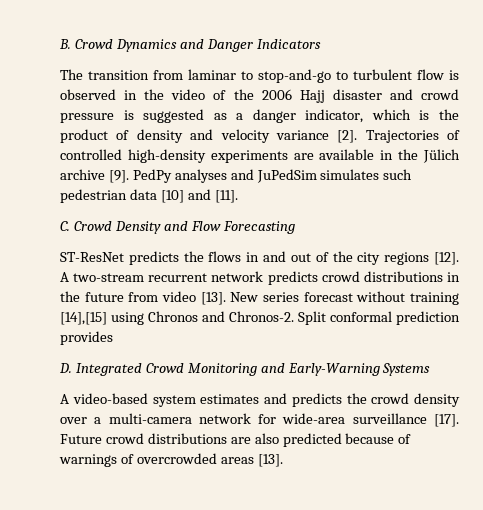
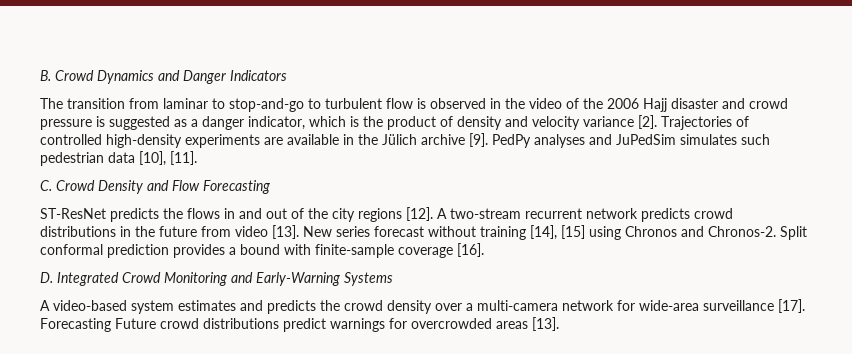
[160,189,211,203] [10] and -> [139,151,166,166] [10],
[60,312,107,325] [14],[15] -> [530,225,585,240] [14], [15]
(113, 338) none -> [229,243,484,258] a bound with finite-sample coverage [16].
(459, 420) none -> [40,318,111,332] Forecasting
[230,433,412,447] [59,454,134,467] are also predicted because of warnings of -> [283,318,407,332] predict warnings for

